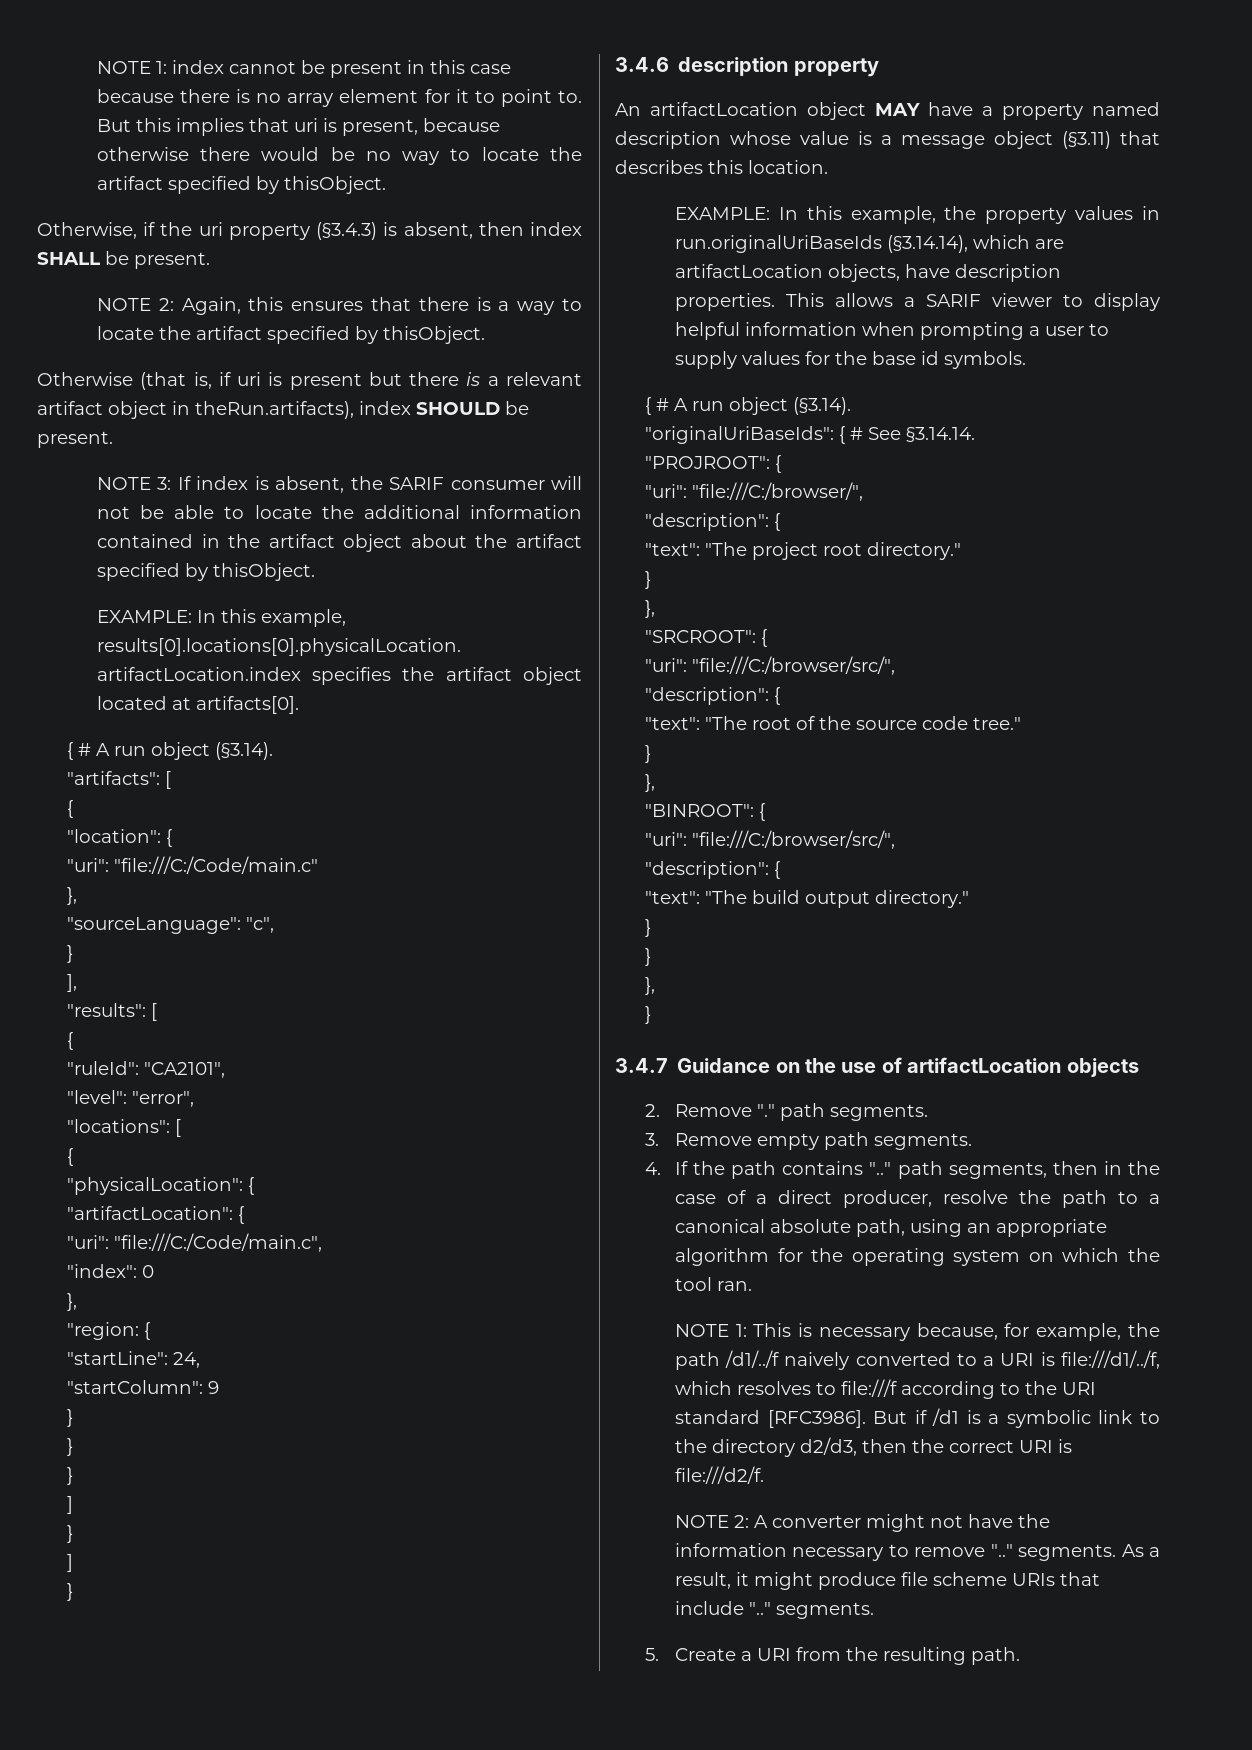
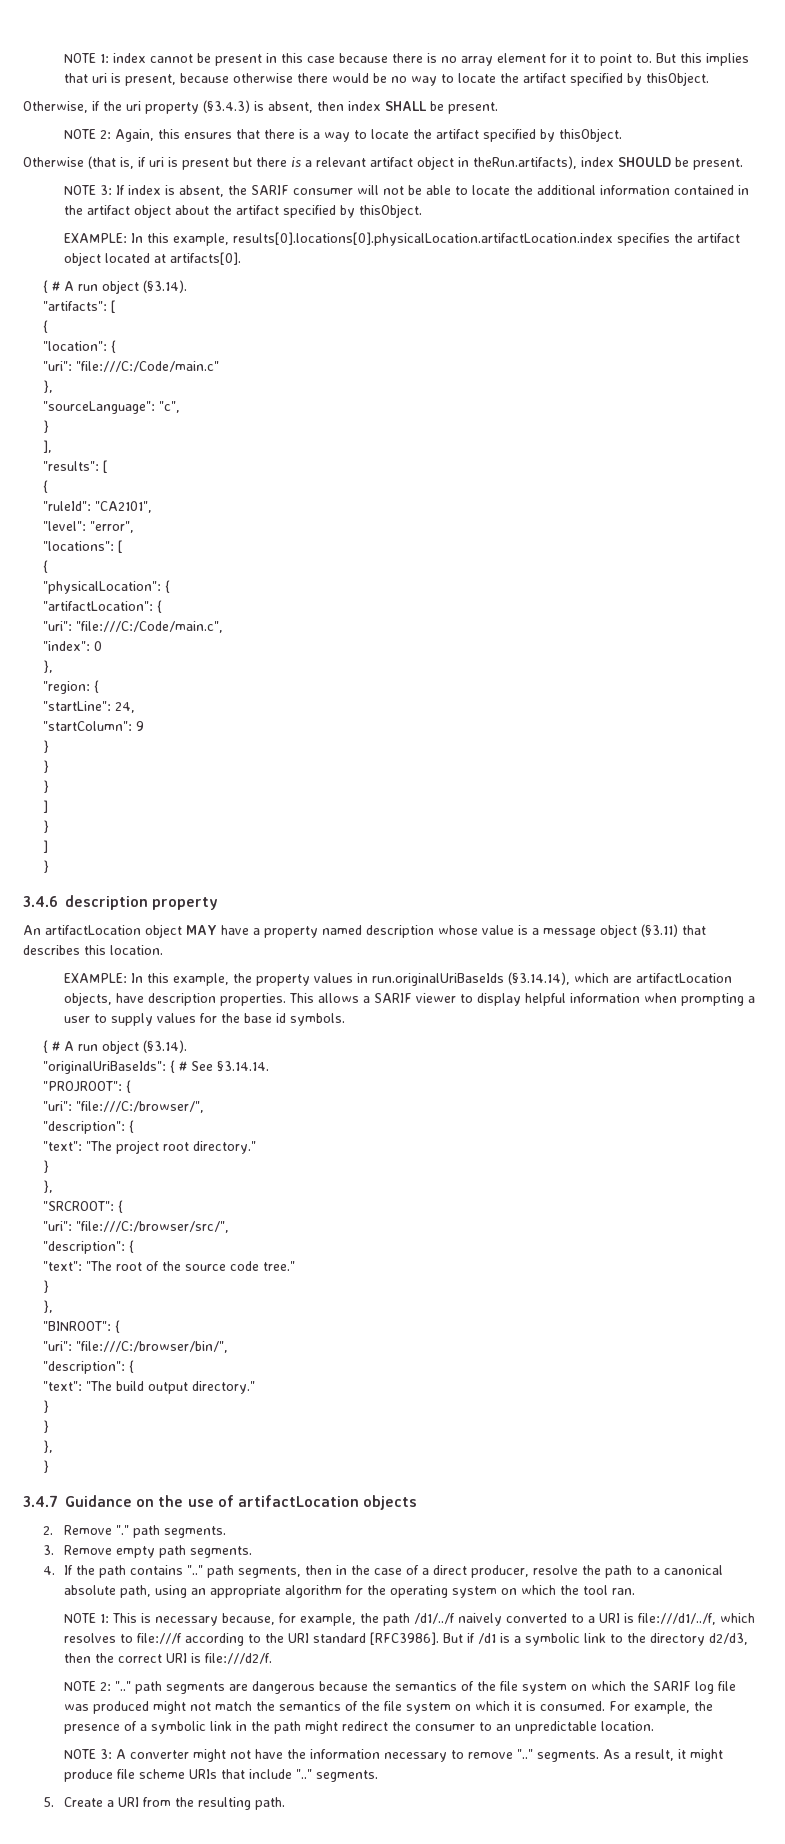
[691,830,895,849] "file:///C:/browser/src/", -> [76,1341,229,1353] "file:///C:/browser/bin/",
(749, 1521) none -> [114,1681,736,1694] [63,1701,713,1714] [63,1721,654,1734] [63,1749,112,1759] ".." path segments are dangerous because the semantics of the file system on which the SARIF log file was produced might not match the semantics of the file system on which it is consumed. For example, the presence of a symbolic link in the path might redirect the consumer to an unpredictable location. // NOTE 3:

